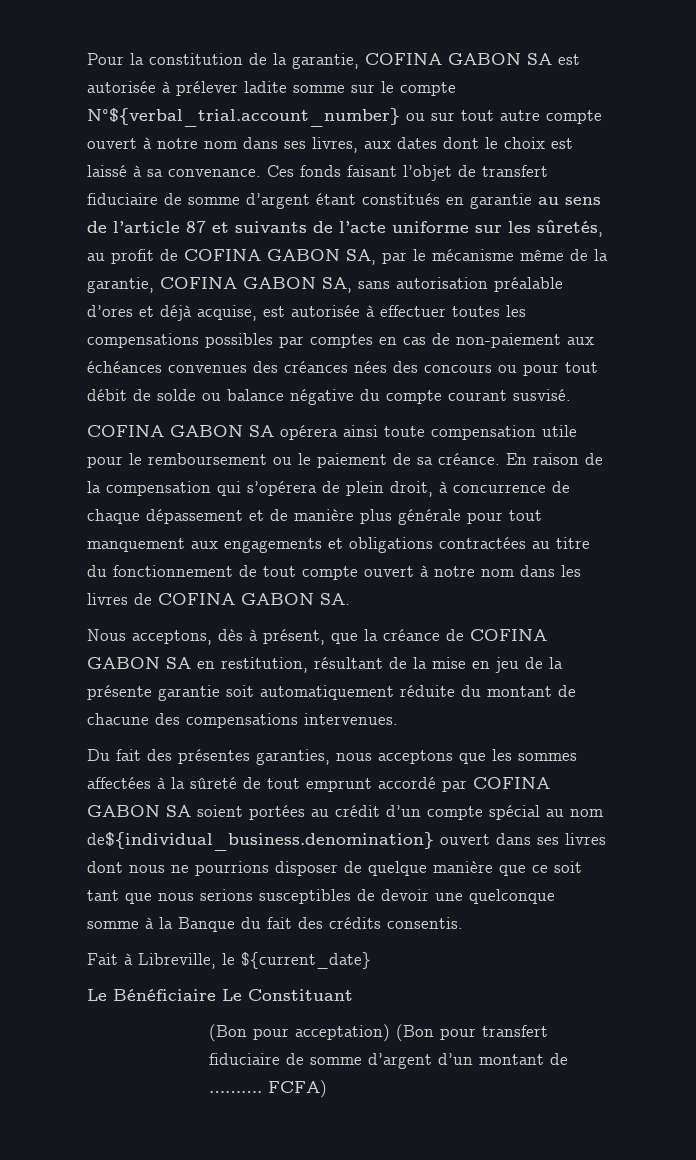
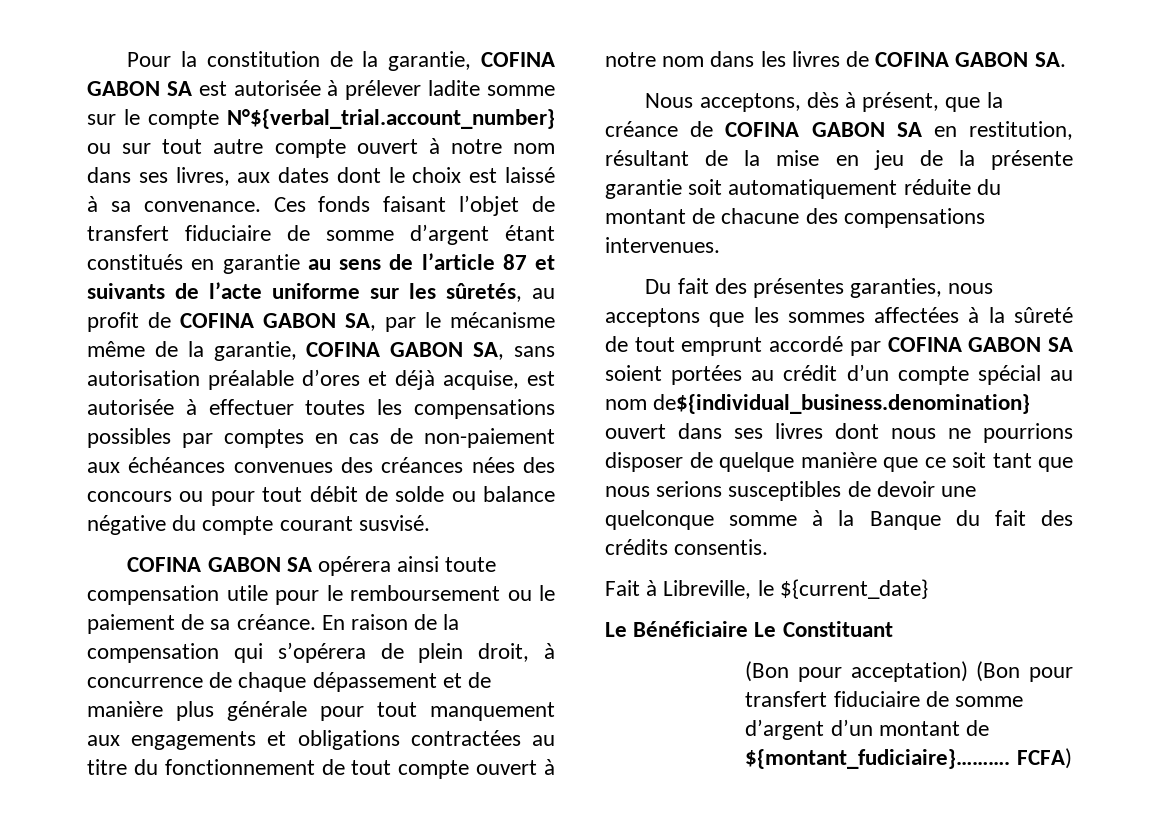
[208,1091,262,1093] ………. -> [745,749,1011,769] ${montant_fudiciaire}……….

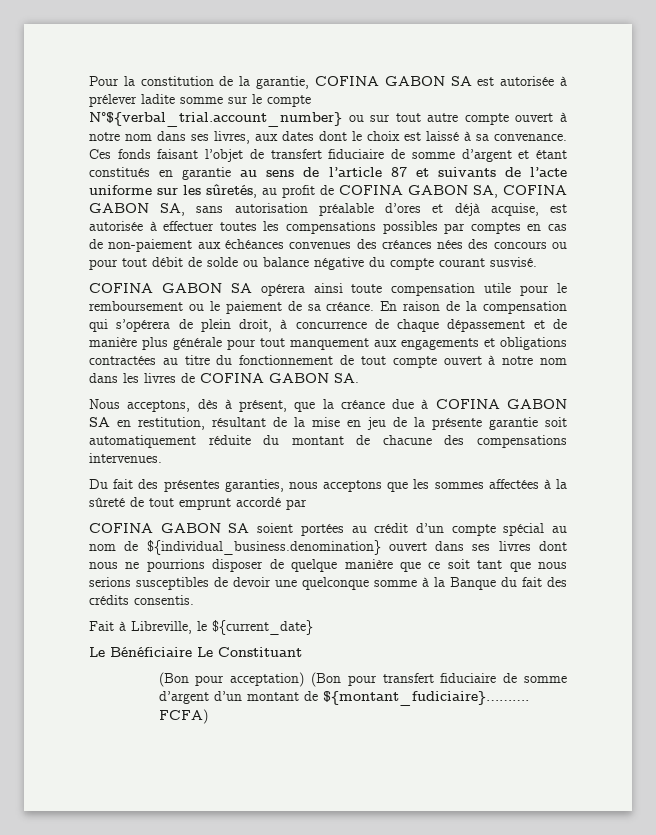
(489, 234) none -> [518,150,530,159] et
[385,312,555,332] [87,341,297,361] par le mécanisme même de la garantie, -> (498, 191) none
[690,121,714,137] de -> [392,399,429,409] due à
(881, 348) none -> (307, 504) //
[653,394,1031,414] de${individual_business.denomination} -> [124,540,381,555] de ${individual_business.denomination}

